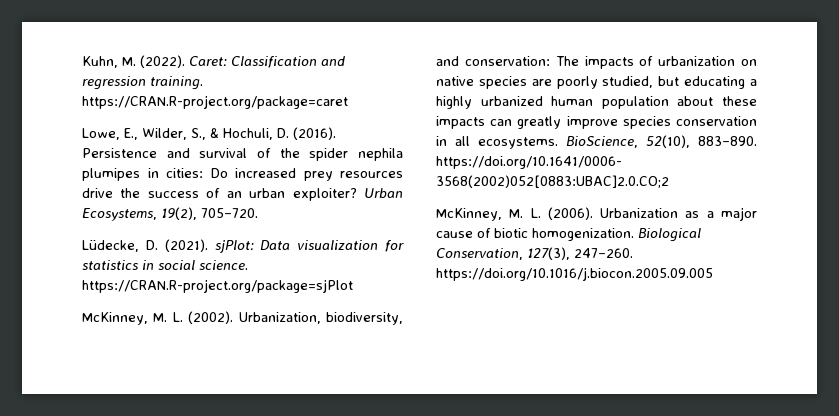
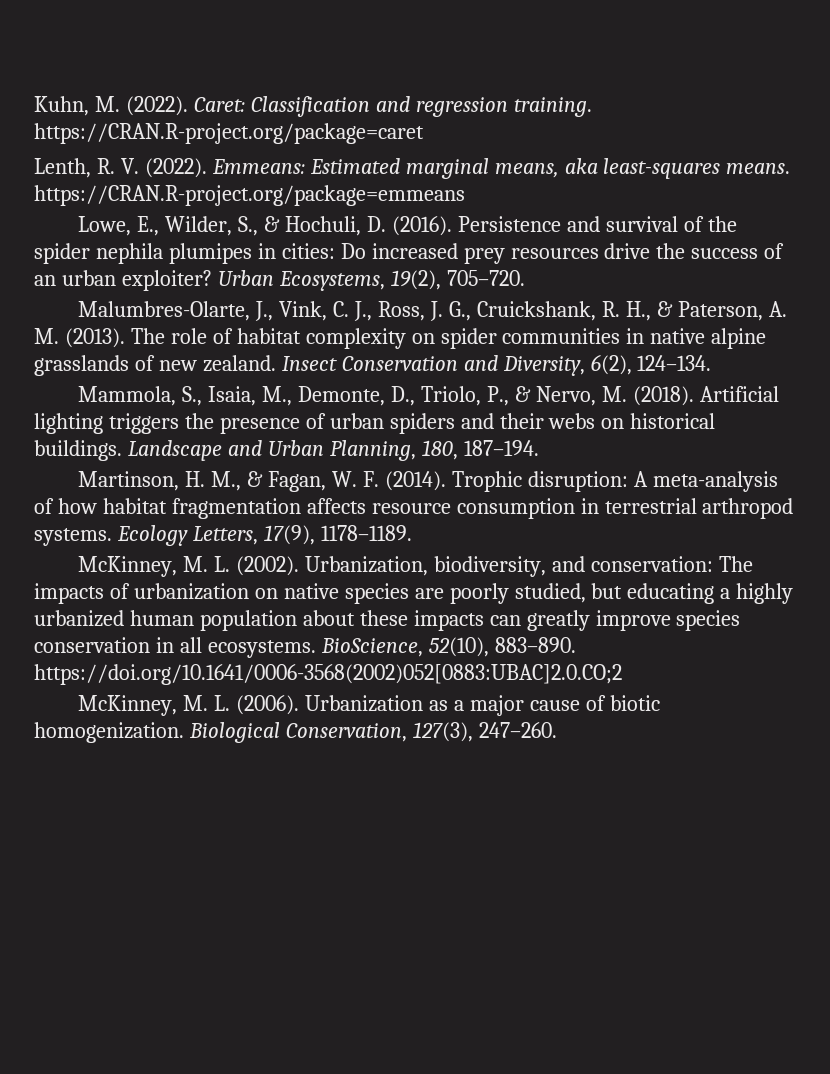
(348, 102) none -> [34,158,791,179] [34,185,465,206] // Lenth, R. V. (2022). Emmeans: Estimated marginal means, aka least-squares means. https://CRAN.R-project.org/package=emmeans
[82,239,404,253] [82,260,248,270] [82,279,353,293] Lüdecke, D. (2021). sjPlot: Data visualization for statistics in social science. https://CRAN.R-project.org/package=sjPlot -> [78,301,787,321] [34,328,767,349] [34,354,712,376] [78,386,779,406] [34,413,716,434] [34,440,539,461] [78,471,778,492] [34,498,794,519] [34,525,412,546] Malumbres-Olarte, J., Vink, C. J., Ross, J. G., Cruickshank, R. H., & Paterson, A. M. (2013). The role of habitat complexity on spider communities in native alpine grasslands of new zealand. Insect Conservation and Diversity, 6(2), 124–134. // Mammola, S., Isaia, M., Demonte, D., Triolo, P., & Nervo, M. (2018). Artificial lighting triggers the presence of urban spiders and their webs on historical buildings. Landscape and Urban Planning, 180, 187–194. // Martinson, H. M., & Fagan, W. F. (2014). Trophic disruption: A meta-analysis of how habitat fragmentation affects resource consumption in terrestrial arthropod systems. Ecology Letters, 17(9), 1178–1189.
[436,267,713,281] https://doi.org/10.1016/j.biocon.2005.09.005 -> (557, 730) none

